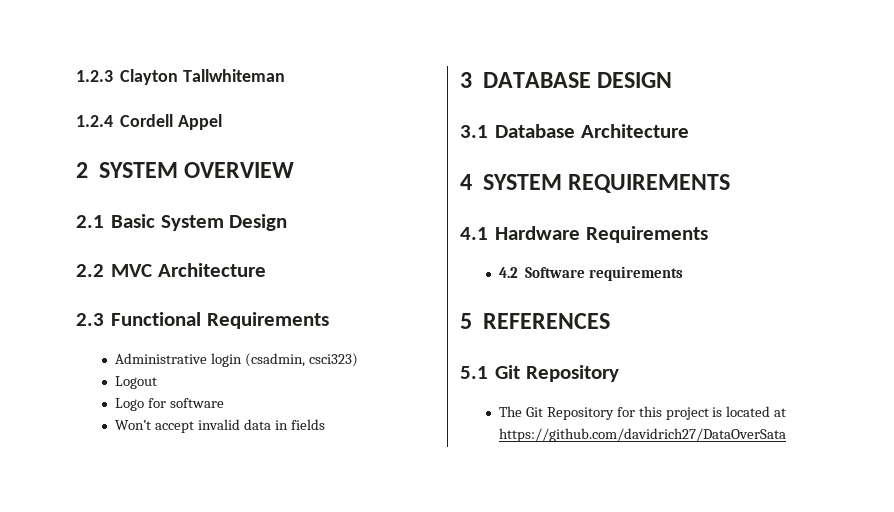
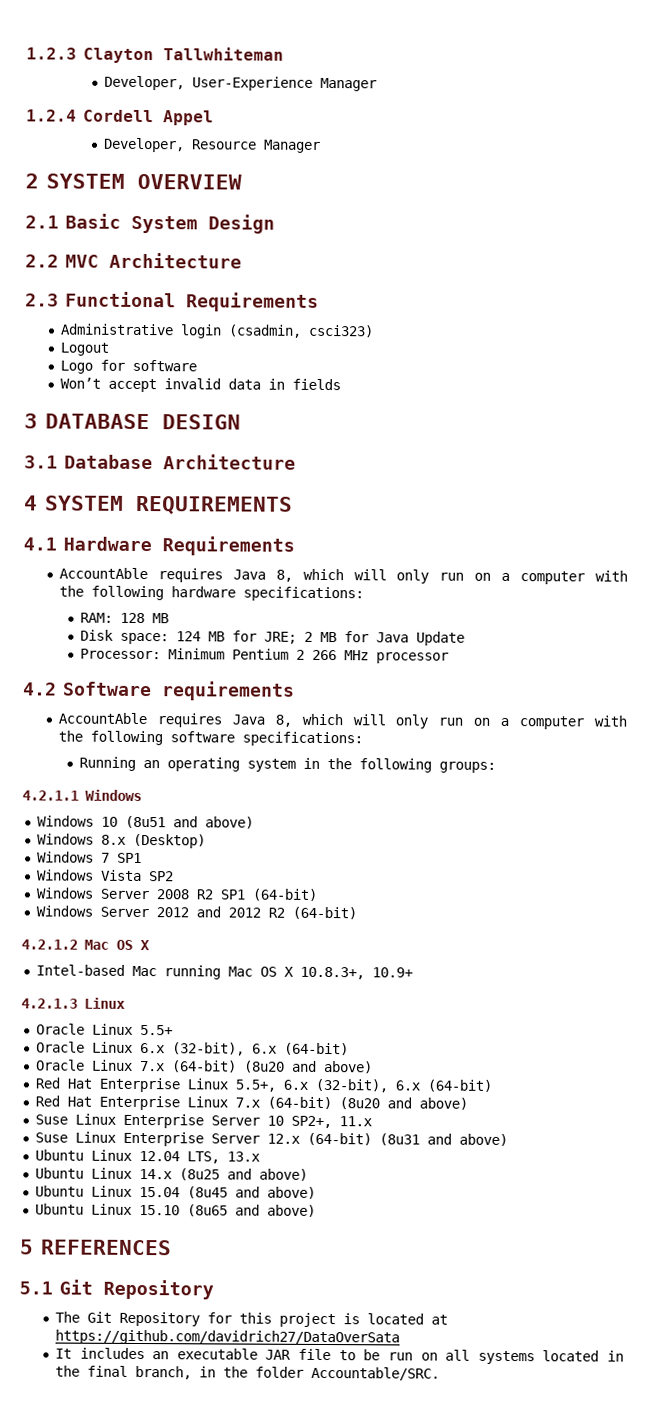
(285, 75) none -> [104,75,378,92] // Developer, User-Experience Manager
(222, 122) none -> [103,137,322,153] // Developer, Resource Manager
[498,266,684,281] 4.2 Software requirements -> [59,567,629,585] [59,585,365,602] [80,612,170,624] [80,629,466,646] [80,648,450,664] [23,681,295,701] [58,712,628,730] [58,730,364,747] [79,756,497,773] [22,789,142,802] [36,815,254,829] [36,833,206,849] [36,851,142,864] [36,869,174,882] [35,887,317,901] [35,905,357,920] [21,939,150,951] [35,964,413,980] [21,997,126,1009] [35,1023,173,1036] [35,1041,349,1056] [35,1059,373,1074] [34,1077,492,1093] [34,1095,468,1111] [34,1113,372,1129] [34,1131,508,1147] [34,1149,260,1164] [34,1167,308,1181] [34,1185,316,1199] [34,1203,316,1217] AccountAble requires Java 8, which will only run on a computer with the following hardware specifications: // RAM: 128 MB // Disk space: 124 MB for JRE; 2 MB for Java Update // Processor: Minimum Pentium 2 266 MHz processor // 4.2 Software requirements // AccountAble requires Java 8, which will only run on a computer with the following software specifications: // Running an operating system in the following groups: // 4.2.1.1 Windows // Windows 10 (8u51 and above) // Windows 8.x (Desktop) // Windows 7 SP1 // Windows Vista SP2 // Windows Server 2008 R2 SP1 (64-bit) // Windows Server 2012 and 2012 R2 (64-bit) // 4.2.1.2 Mac OS X // Intel-based Mac running Mac OS X 10.8.3+, 10.9+ // 4.2.1.3 Linux // Oracle Linux 5.5+ // Oracle Linux 6.x (32-bit), 6.x (64-bit) // Oracle Linux 7.x (64-bit) (8u20 and above) // Red Hat Enterprise Linux 5.5+, 6.x (32-bit), 6.x (64-bit) // Red Hat Enterprise Linux 7.x (64-bit) (8u20 and above) // Suse Linux Enterprise Server 10 SP2+, 11.x // Suse Linux Enterprise Server 12.x (64-bit) (8u31 and above) // Ubuntu Linux 12.04 LTS, 13.x // Ubuntu Linux 14.x (8u25 and above) // Ubuntu Linux 15.04 (8u45 and above) // Ubuntu Linux 15.10 (8u65 and above)
(786, 435) none -> [55,1347,625,1365] [55,1365,441,1381] // It includes an executable JAR file to be run on all systems located in the final branch, in the folder Accountable/SRC.

